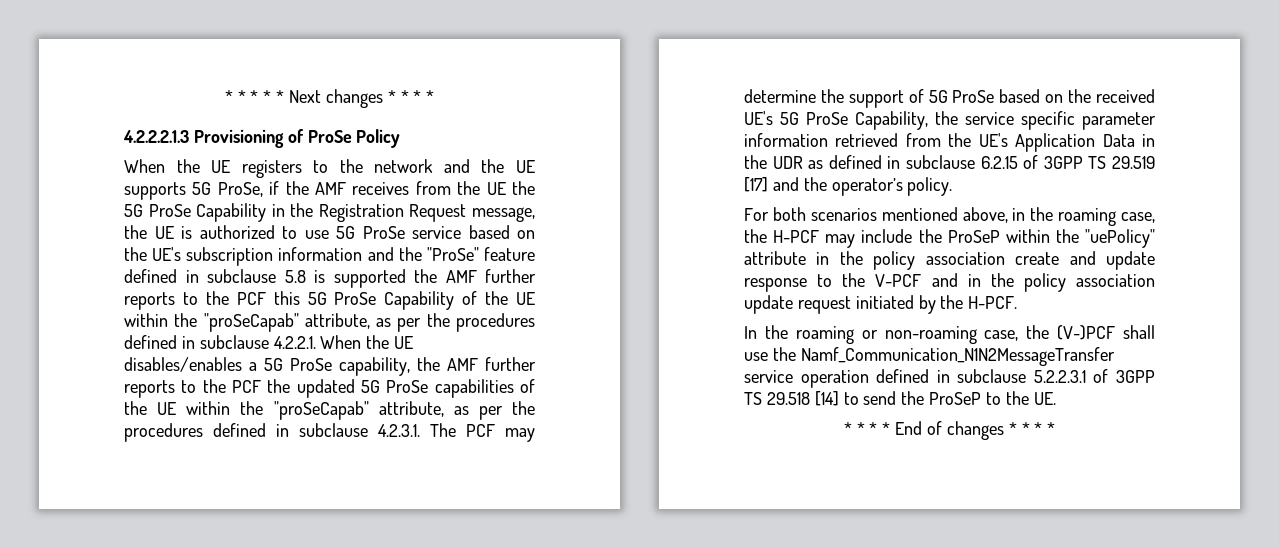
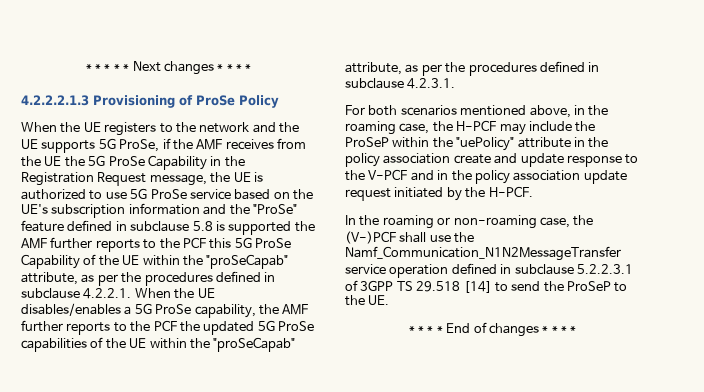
[430,423,535,442] [744,89,1155,108] [744,111,1156,130] [744,133,1155,152] [744,155,1155,169] [744,177,953,196] The PCF may determine the support of 5G ProSe based on the received UE's 5G ProSe Capability, the service specific parameter information retrieved from the UE's Application Data in the UDR as defined in subclause 6.2.15 of 3GPP TS 29.519 [17] and the operator’s policy. -> (456, 83) none

